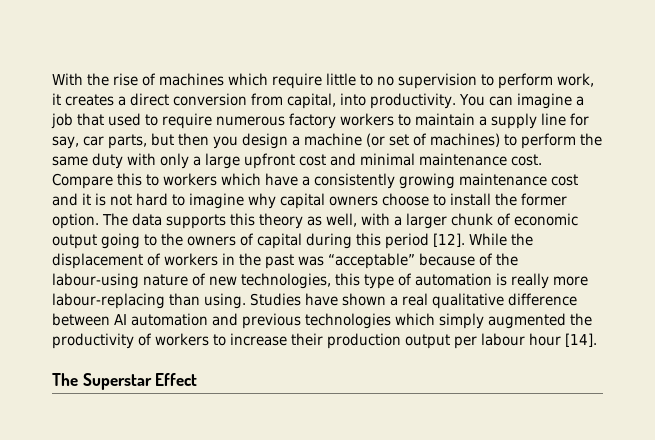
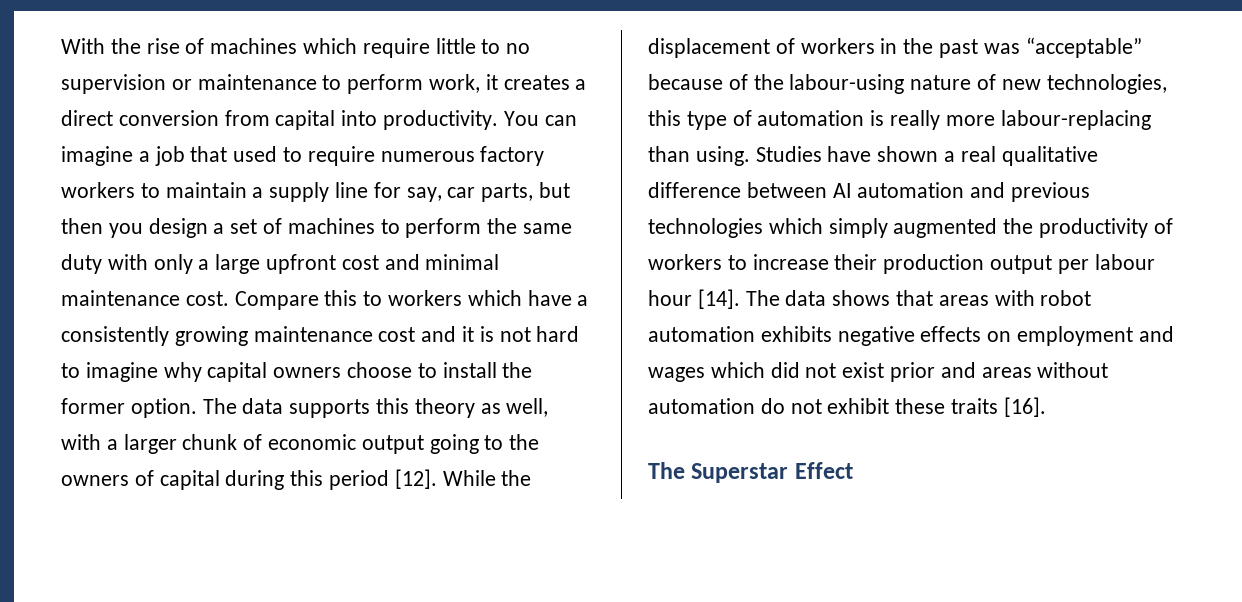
(477, 81) none -> [171,74,317,90] or maintenance
[287,93,336,109] capital, -> [275,110,336,130] capital
[304,133,385,147] machine (or -> (225, 228) none
[430,133,500,147] machines) -> [287,218,375,234] machines
(597, 340) none -> [745,290,1092,306] [648,326,1174,346] [648,362,1109,382] [648,397,1046,417] The data shows that areas with robot automation exhibits negative effects on employment and wages which did not exist prior and areas without automation do not exhibit these traits [16].

